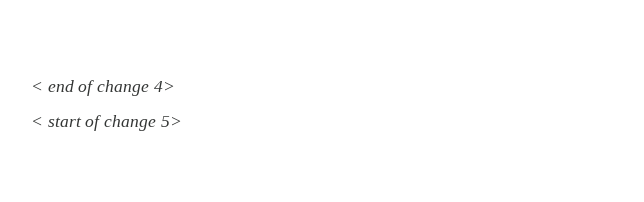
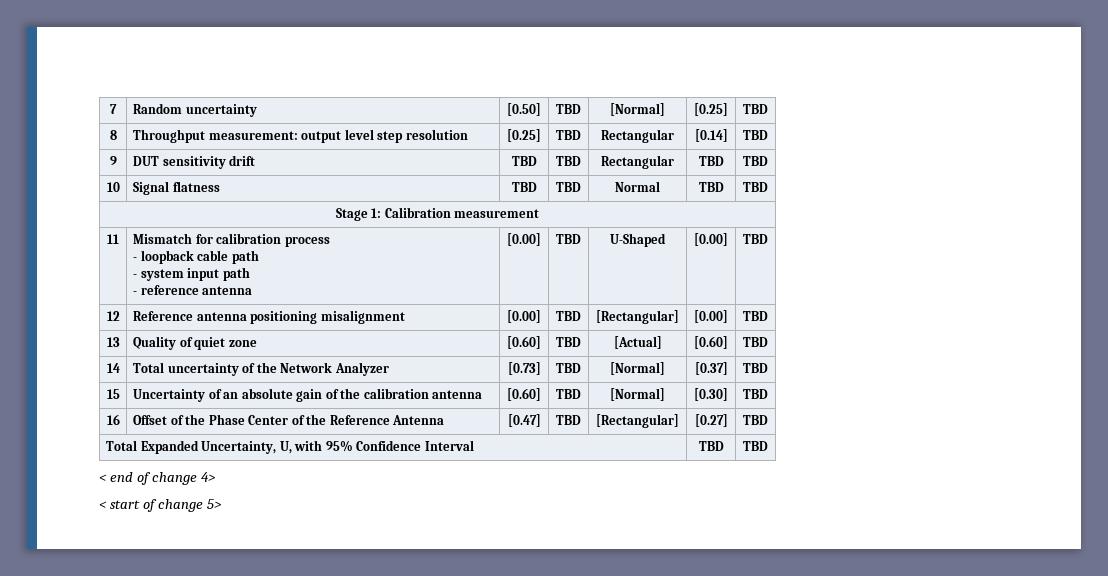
(31, 86) none -> [110,104,117,114] [132,103,257,117] [507,103,541,116] [556,104,581,114] [610,103,665,116] [694,103,728,116] [743,104,768,114] [109,130,117,140] [132,129,468,143] [507,129,541,142] [556,130,581,140] [601,129,674,143] [694,129,728,142] [743,130,768,140] [109,156,117,166] [132,155,256,169] [511,156,537,166] [556,156,581,166] [601,155,674,169] [698,156,724,166] [743,156,768,166] [106,182,120,192] [132,181,220,195] [511,182,537,192] [556,182,581,192] [615,181,660,192] [698,182,724,192] [743,182,768,192] [335,207,540,221] [107,234,119,244] [132,233,330,247] [132,250,259,264] [132,267,250,281] [132,285,253,295] [507,233,541,246] [556,234,581,244] [610,233,666,247] [694,233,728,246] [743,234,768,244] [106,311,120,321] [132,310,405,324] [507,310,541,323] [556,311,581,321] [596,310,679,324] [694,310,728,323] [743,311,768,321] [106,337,120,347] [132,336,257,350] [507,336,541,349] [556,337,581,347] [613,336,662,349] [694,336,728,349] [743,337,768,347] [106,363,120,373] [132,362,389,376] [507,362,541,375] [556,363,581,373] [610,362,665,375] [694,362,728,375] [743,363,768,373] [106,389,120,399] [132,388,483,402] [507,388,541,401] [556,389,581,399] [610,388,665,401] [694,388,728,401] [743,389,768,399] [106,414,120,425] [132,414,445,425] [507,414,541,427] [556,415,581,425] [596,414,679,428] [694,414,728,427] [743,415,768,425] [105,440,474,454] [698,441,724,451] [743,441,768,451] 7 | Random uncertainty | [0.50] | TBD | [Normal] | [0.25] | TBD // 8 | Throughput measurement: output level step resolution | [0.25] | TBD | Rectangular | [0.14] | TBD // 9 | DUT sensitivity drift | TBD | TBD | Rectangular | TBD | TBD // 10 | Signal flatness | TBD | TBD | Normal | TBD | TBD // Stage 1: Calibration measurement // 11 | Mismatch for calibration process // - loopback cable path // - system input path // - reference antenna | [0.00] | TBD | U-Shaped | [0.00] | TBD // 12 | Reference antenna positioning misalignment | [0.00] | TBD | [Rectangular] | [0.00] | TBD // 13 | Quality of quiet zone | [0.60] | TBD | [Actual] | [0.60] | TBD // 14 | Total uncertainty of the Network Analyzer | [0.73] | TBD | [Normal] | [0.37] | TBD // 15 | Uncertainty of an absolute gain of the calibration antenna | [0.60] | TBD | [Normal] | [0.30] | TBD // 16 | Offset of the Phase Center of the Reference Antenna | [0.47] | TBD | [Rectangular] | [0.27] | TBD // Total Expanded Uncertainty, U, with 95% Confidence Interval | TBD | TBD //

